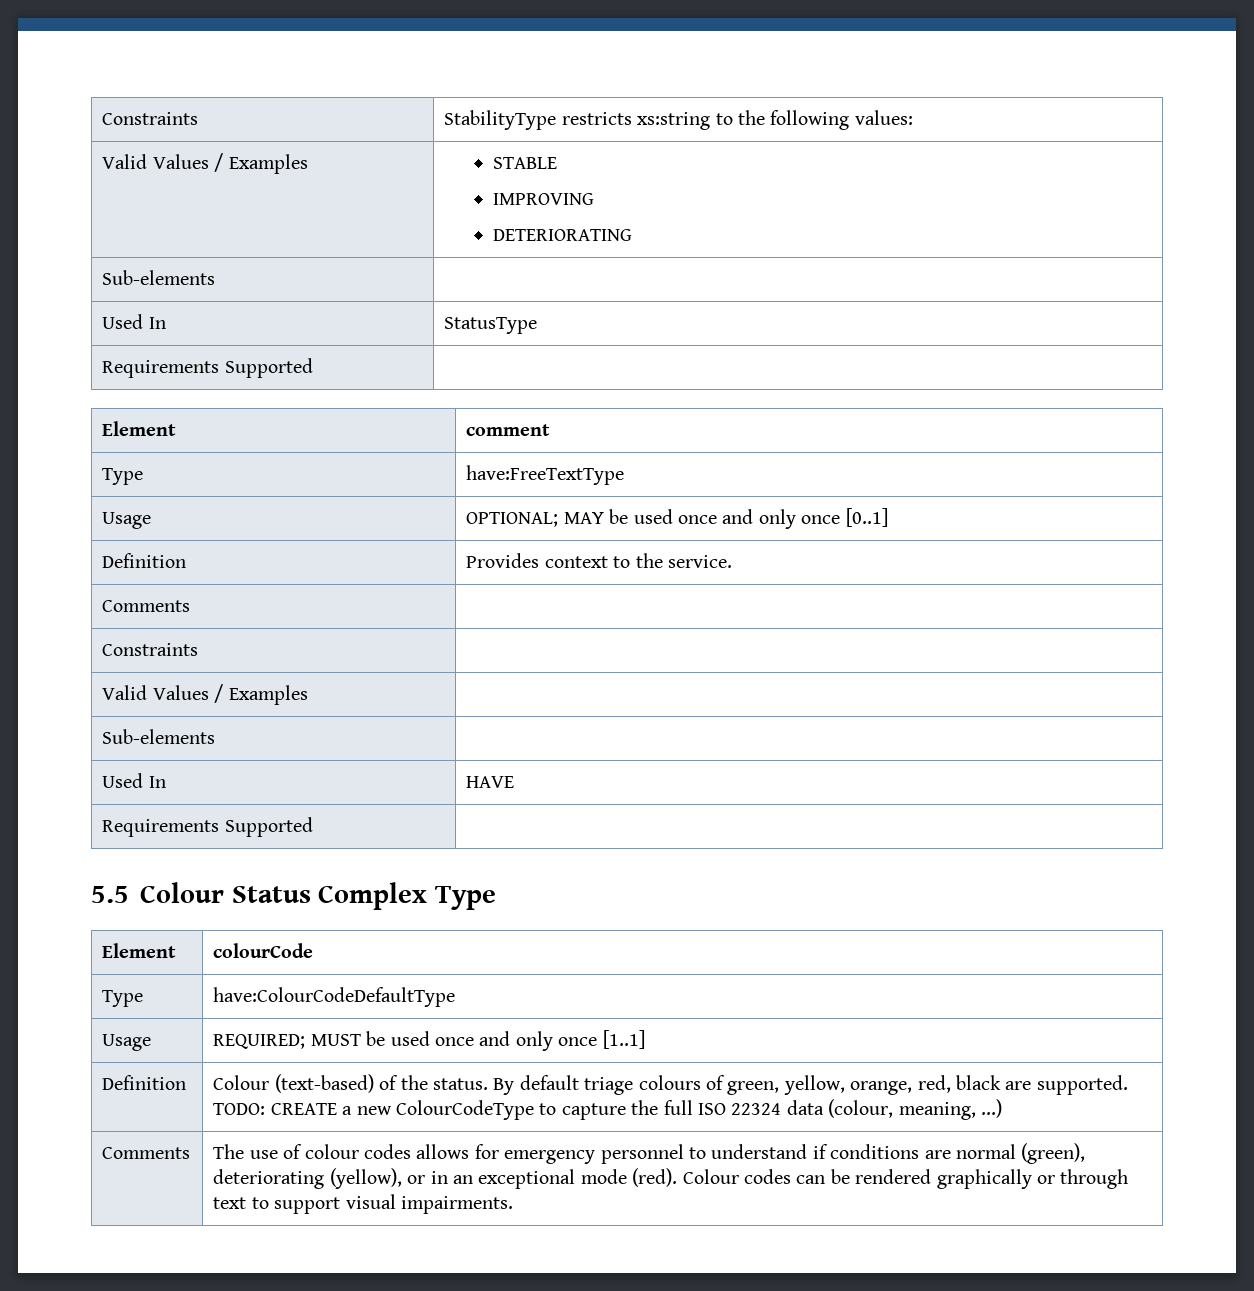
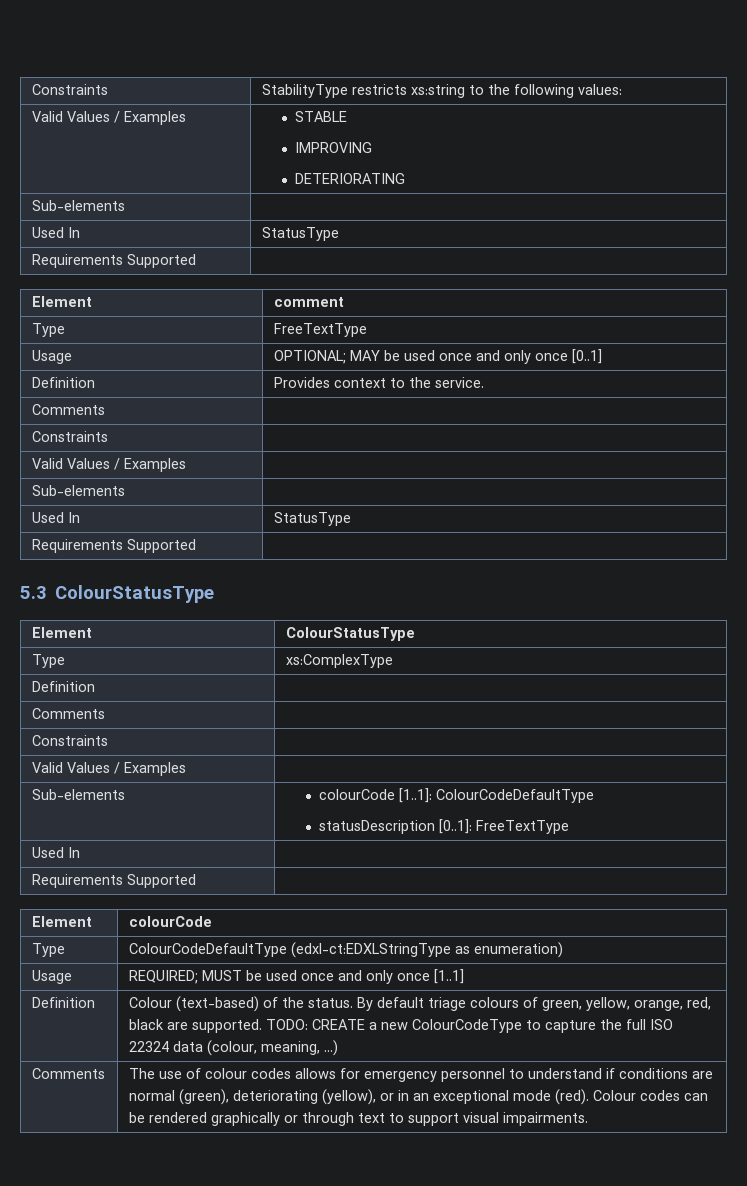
[466,465,625,485] have:FreeTextType -> [273,323,367,337] FreeTextType
[466,776,515,788] [102,817,313,837] [91,882,496,910] HAVE // Requirements Supported | // 5.5 Colour Status Complex Type -> [273,512,351,526] [31,539,196,553] [20,585,214,603] [31,627,92,638] [285,627,415,641] [31,654,65,668] [285,654,393,668] [31,681,95,692] [31,708,105,719] [31,735,108,746] [31,762,186,776] [31,789,125,800] [319,788,595,803] [319,819,570,834] [31,847,80,858] [31,874,196,888] StatusType // Requirements Supported | // 5.3 ColourStatusType // Element | ColourStatusType // Type | xs:ComplexType // Definition | // Comments | // Constraints | // Valid Values / Examples | // Sub-elements | colourCode [1..1]: ColourCodeDefaultType // statusDescription [0..1]: FreeTextType // Used In | // Requirements Supported |
[213,987,456,1007] have:ColourCodeDefaultType -> [128,942,563,958] ColourCodeDefaultType (edxl-ct:EDXLStringType as enumeration)

